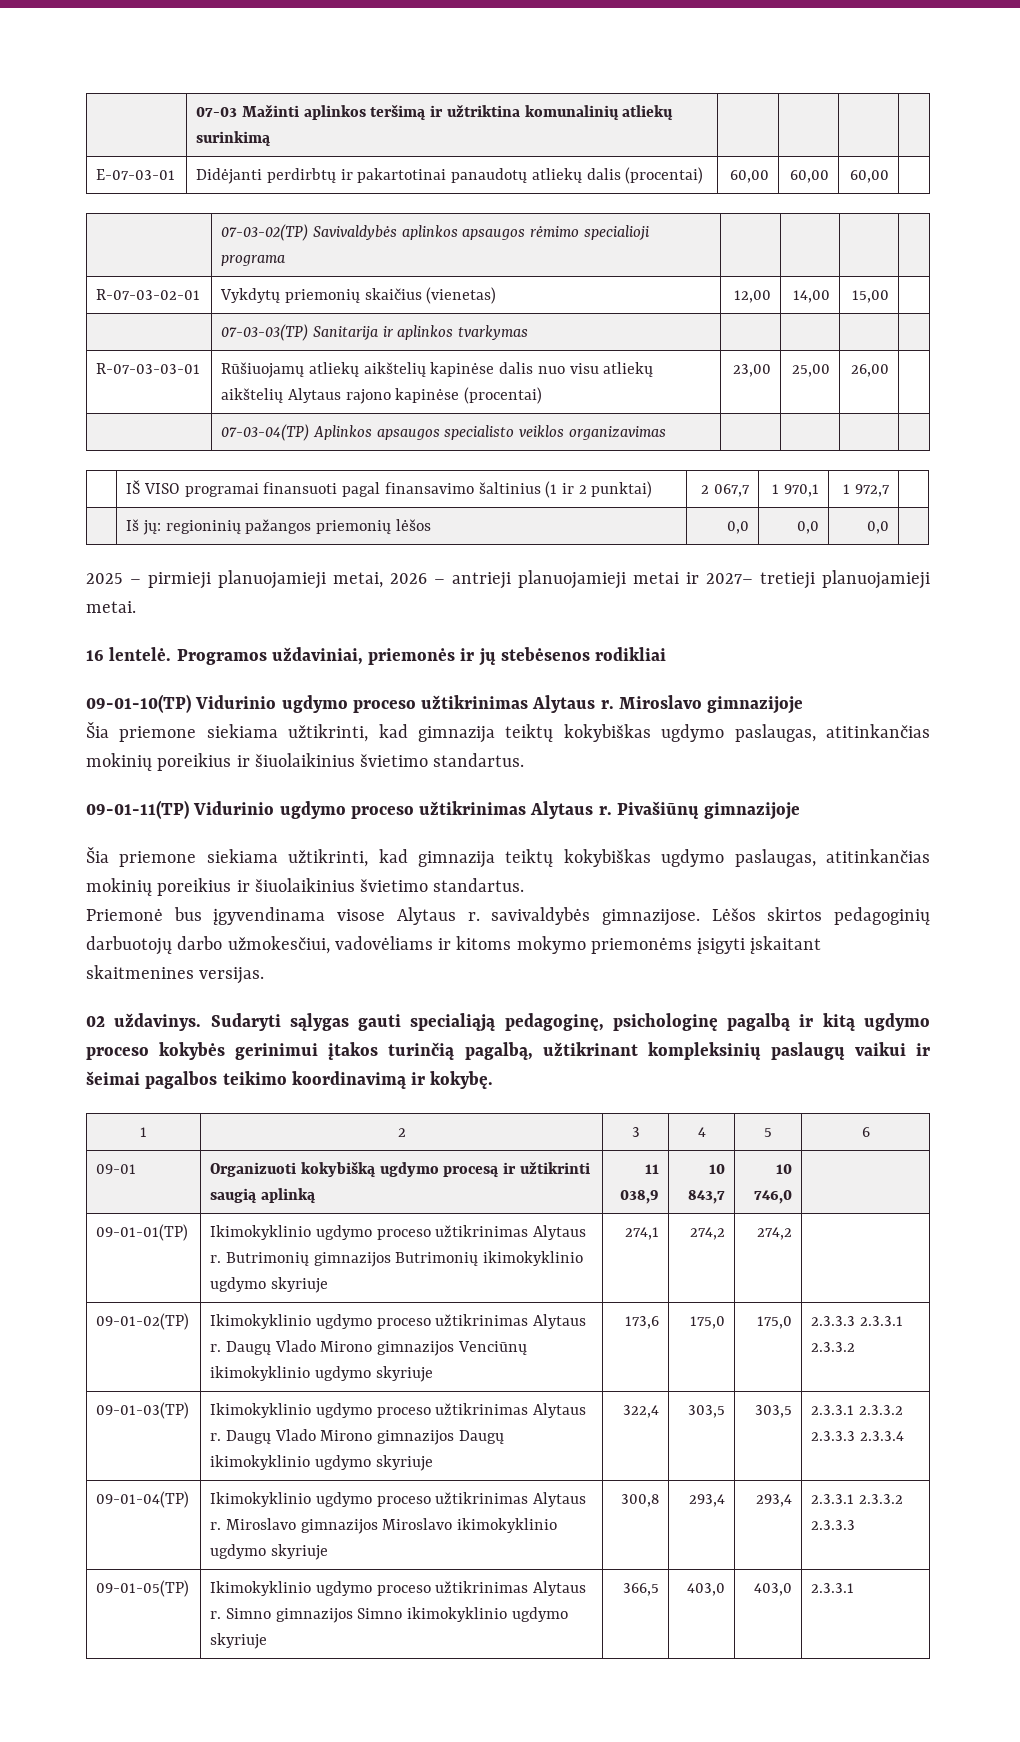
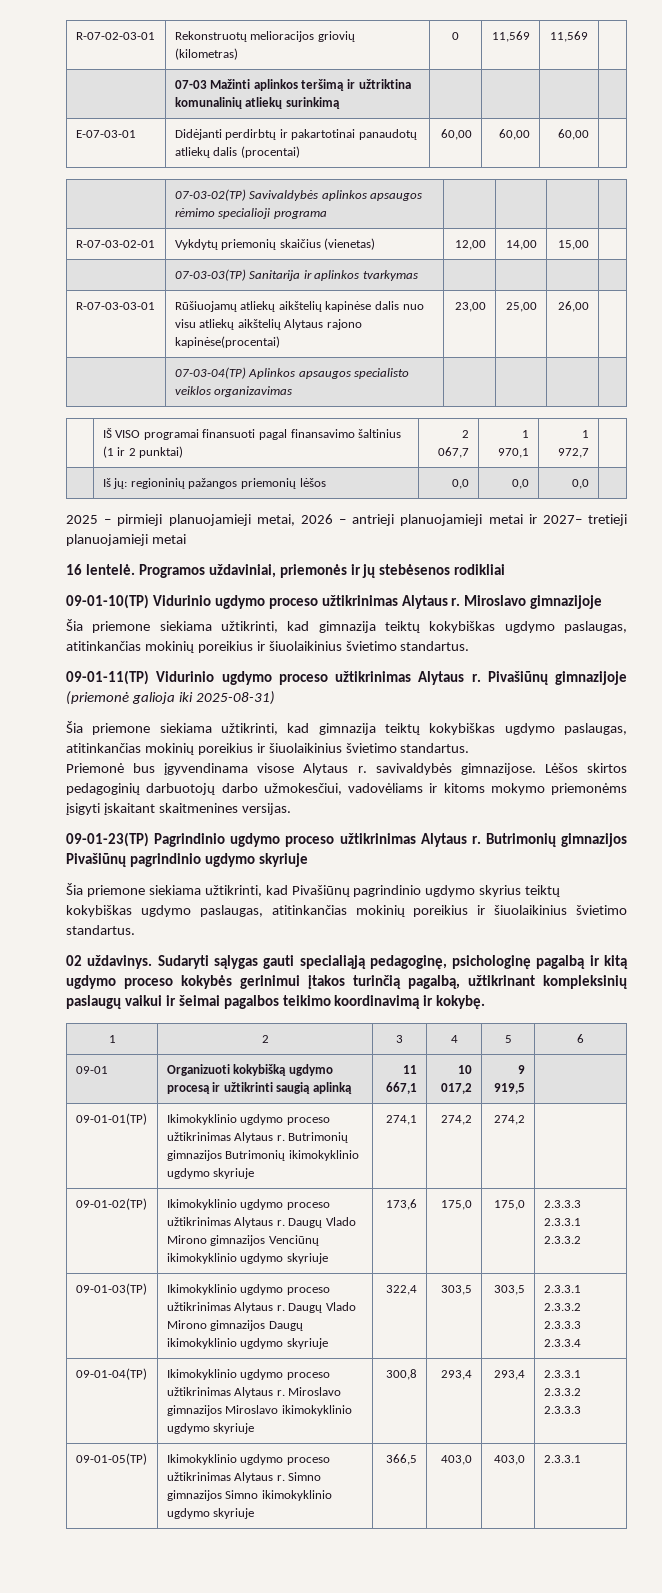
(196, 112) none -> [75,32,155,40] [174,31,355,42] [174,48,238,60] [452,32,459,40] [491,31,530,42] [550,31,588,42] R-07-02-03-01 | Rekonstruotų melioracijos griovių (kilometras) | 0 | 11,569 | 11,569 | //
[395,387,543,404] kapinėse (procentai) -> [174,336,280,348] kapinėse(procentai)
[86,601,136,613] metai. -> [151,534,186,544] metai
(801, 811) none -> [66,691,275,705] (priemonė galioja iki 2025-08-31)
(265, 975) none -> [66,832,627,847] [66,853,308,867] [66,883,561,897] [66,905,627,917] [66,925,135,935] // 09-01-23(TP) Pagrindinio ugdymo proceso užtikrinimas Alytaus r. Butrimonių gimnazijos Pivašiūnų pagrindinio ugdymo skyriuje // Šia priemone siekiama užtikrinti, kad Pivašiūnų pagrindinio ugdymo skyrius teiktų kokybiškas ugdymo paslaugas, atitinkančias mokinių poreikius ir šiuolaikinius švietimo standartus.
[619,1190,659,1204] [708,1164,725,1174] [687,1190,725,1204] [775,1164,792,1174] [753,1190,792,1204] 038,9 | 10 843,7 | 10 746,0 -> [386,1082,418,1094] [458,1065,473,1074] [441,1083,473,1094] [518,1065,526,1074] [494,1083,526,1094] 667,1 | 10 017,2 | 9 919,5

